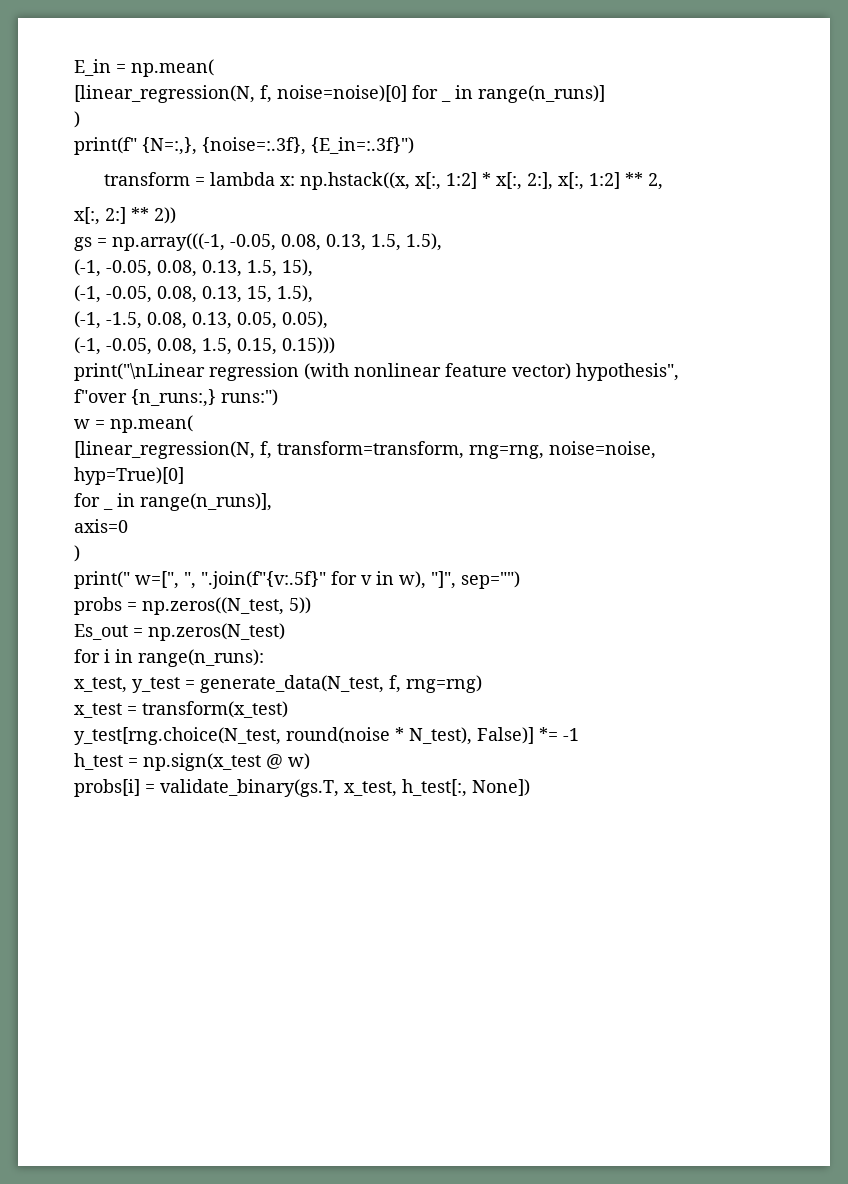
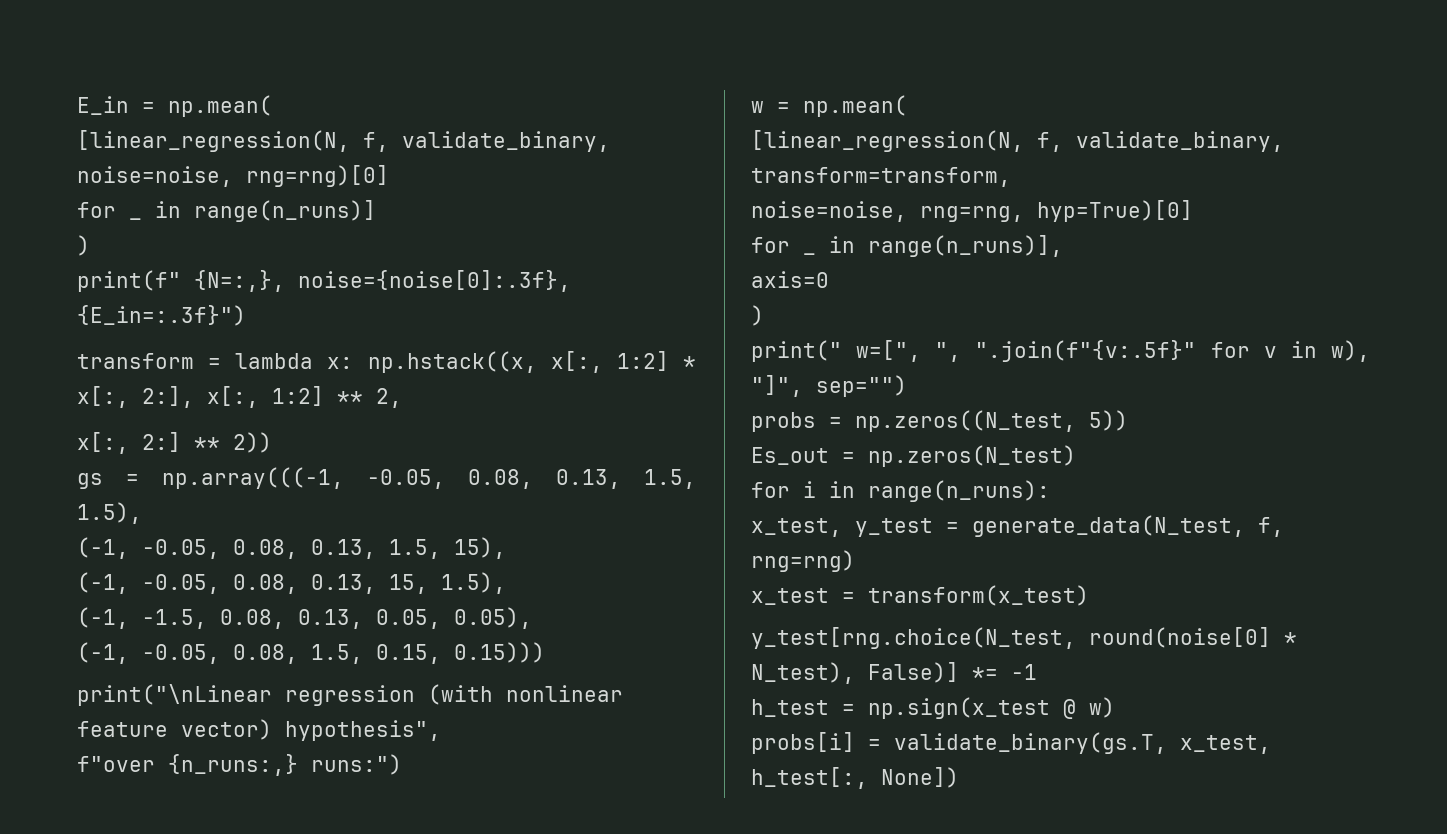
[277,85,407,102] noise=noise)[0] -> [402,131,610,152] [77,165,389,187] validate_binary, noise=noise, rng=rng)[0] //
[202,137,306,155] {noise=:.3f}, -> [298,270,571,292] noise={noise[0]:.3f},
(272, 450) none -> [1076,131,1284,152] validate_binary,
[469,441,656,459] rng=rng, noise=noise, // -> [751,201,1024,222] // noise=noise, rng=rng,
[286,727,390,744] round(noise -> [1089,627,1271,648] round(noise[0]

